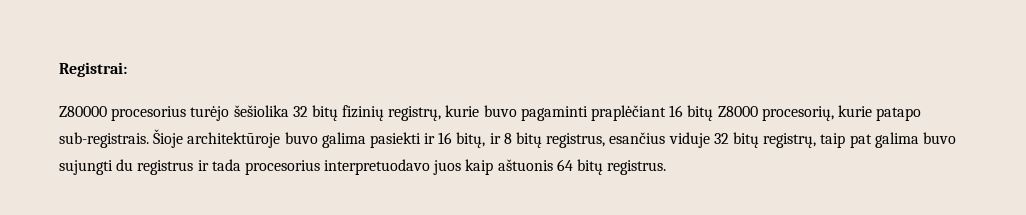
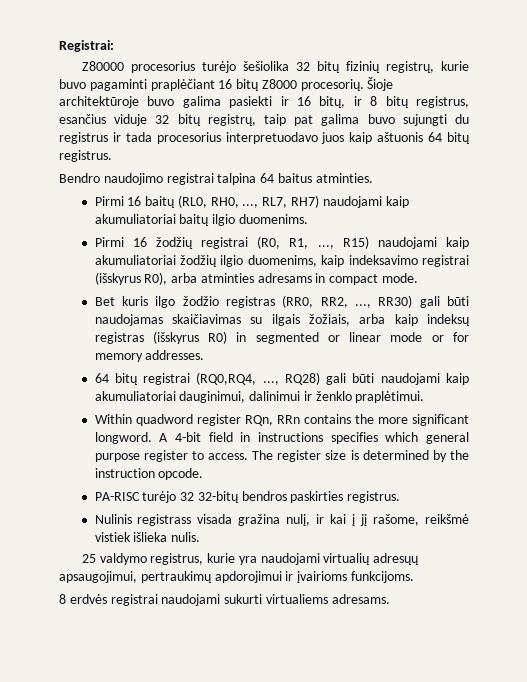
[761,105,922,121] [59,132,149,148] procesorių, kurie patapo sub-registrais. -> [300,79,364,91] procesorių.
(667, 167) none -> [59,173,373,185] [94,195,409,208] [94,214,308,226] [94,236,469,249] [94,255,470,267] [94,272,418,285] [94,295,470,308] [94,314,470,326] [94,331,470,344] [94,350,205,362] [94,372,470,385] [94,391,425,403] [94,414,469,426] [94,432,469,444] [94,450,469,462] [94,468,204,480] [94,491,401,503] [94,514,469,526] [94,532,201,542] [81,553,420,565] [59,571,414,583] [59,594,390,606] // Bendro naudojimo registrai talpina 64 baitus atminties. // Pirmi 16 baitų (RL0, RH0, ..., RL7, RH7) naudojami kaip akumuliatoriai baitų ilgio duomenims. // Pirmi 16 žodžių registrai (R0, R1, ..., R15) naudojami kaip akumuliatoriai žodžių ilgio duomenims, kaip indeksavimo registrai (išskyrus R0), arba atminties adresams in compact mode. // Bet kuris ilgo žodžio registras (RR0, RR2, ..., RR30) gali būti naudojamas skaičiavimas su ilgais žožiais, arba kaip indeksų registras (išskyrus R0) in segmented or linear mode or for memory addresses. // 64 bitų registrai (RQ0,RQ4, ..., RQ28) gali būti naudojami kaip akumuliatoriai dauginimui, dalinimui ir ženklo praplėtimui. // Within quadword register RQn, RRn contains the more significant longword. A 4-bit field in instructions specifies which general purpose register to access. The register size is determined by the instruction opcode. // PA-RISC turėjo 32 32-bitų bendros paskirties registrus. // Nulinis registrass visada gražina nulį, ir kai į jį rašome, reikšmė vistiek išlieka nulis. // 25 valdymo registrus, kurie yra naudojami virtualių adresųų apsaugojimui, pertraukimų apdorojimui ir įvairioms funkcijoms. // 8 erdvės registrai naudojami sukurti virtualiems adresams.

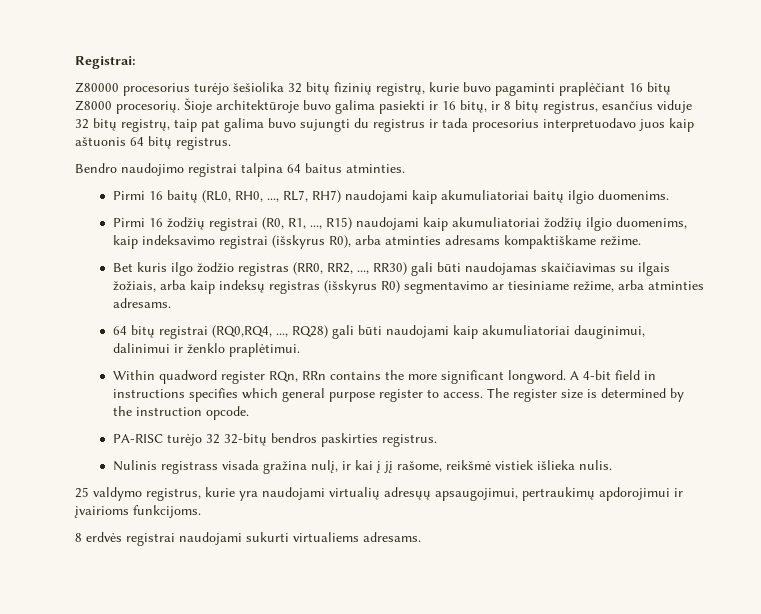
[315,273,418,285] in compact mode. -> [503,235,641,249] kompaktiškame režime.
[236,332,470,344] [94,350,205,362] in segmented or linear mode or for memory addresses. -> [403,280,704,294] [112,298,171,308] segmentavimo ar tiesiniame režime, arba atminties adresams.

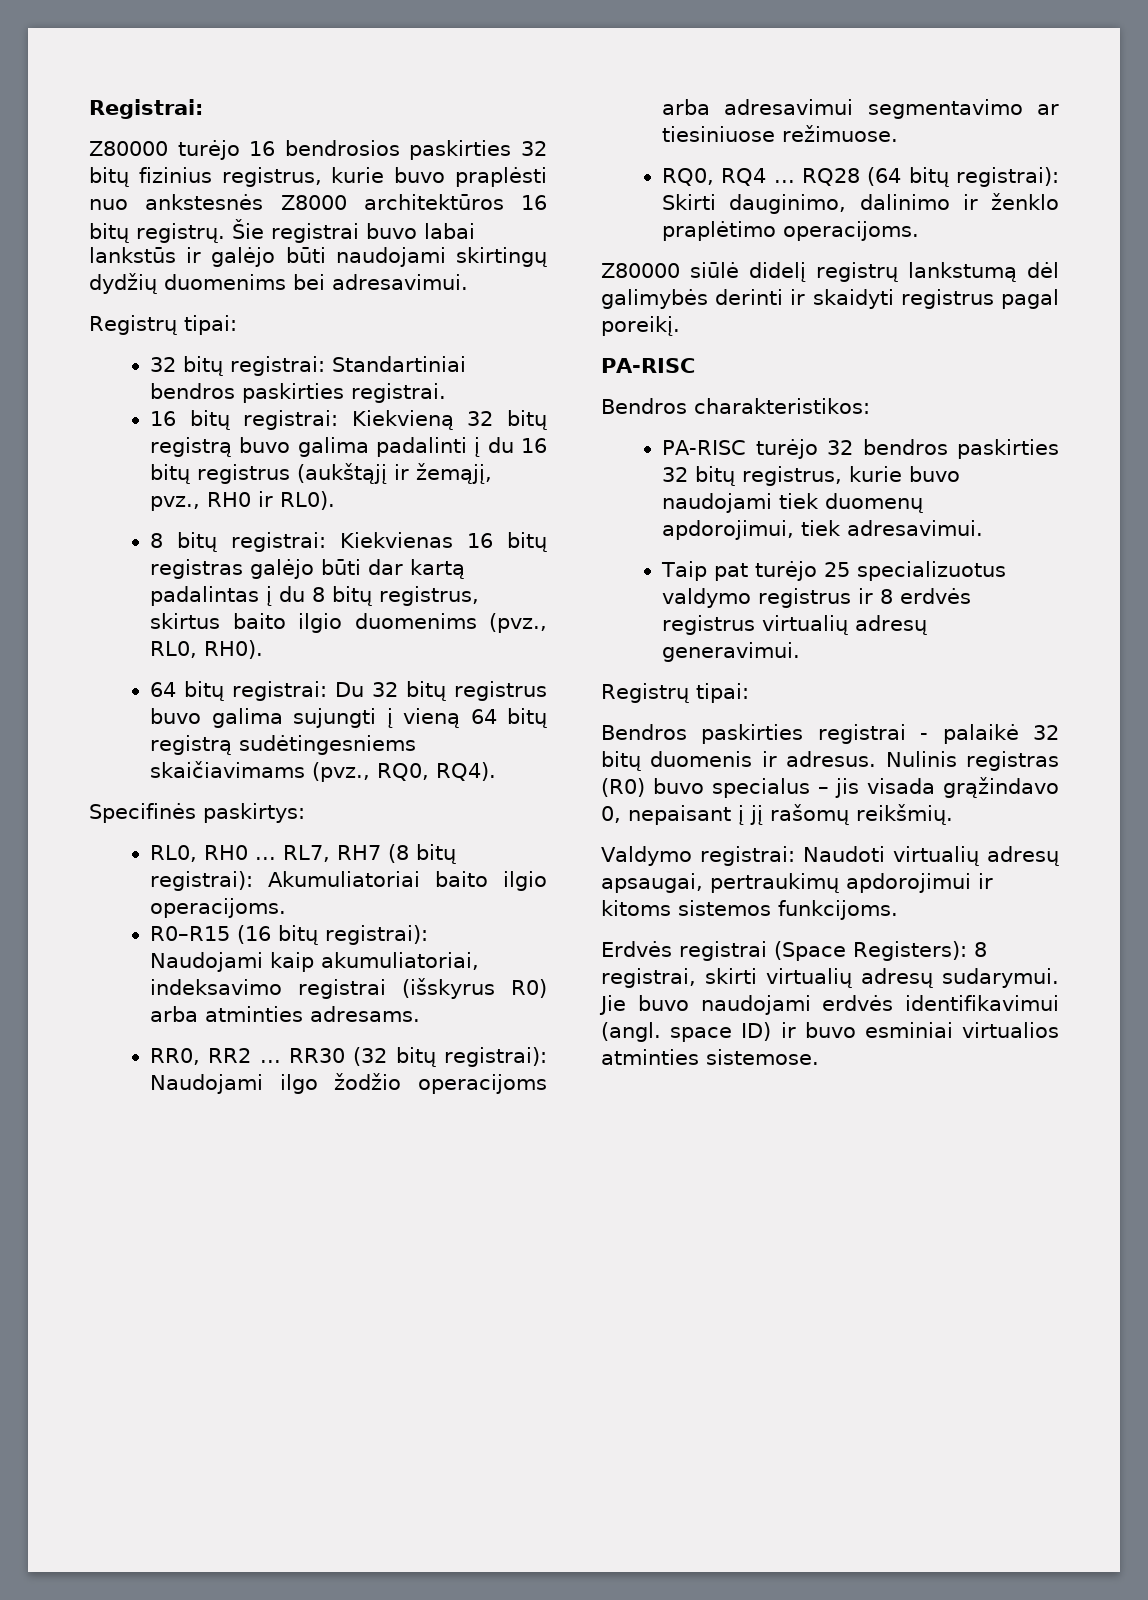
[123,82,671,96] [75,98,692,114] [75,118,694,132] [75,136,231,150] [75,163,405,177] [112,190,669,204] [112,217,687,231] [112,235,641,249] [112,262,670,276] [112,280,704,294] [112,298,171,308] [112,325,645,339] [112,343,300,357] [112,370,656,384] [112,388,684,402] [112,406,249,420] procesorius turėjo šešiolika 32 bitų fizinių registrų, kurie buvo pagaminti praplėčiant 16 bitų Z8000 procesorių. Šioje architektūroje buvo galima pasiekti ir 16 bitų, ir 8 bitų registrus, esančius viduje 32 bitų registrų, taip pat galima buvo sujungti du registrus ir tada procesorius interpretuodavo juos kaip aštuonis 64 bitų registrus. // Bendro naudojimo registrai talpina 64 baitus atminties. // Pirmi 16 baitų (RL0, RH0, ..., RL7, RH7) naudojami kaip akumuliatoriai baitų ilgio duomenims. // Pirmi 16 žodžių registrai (R0, R1, ..., R15) naudojami kaip akumuliatoriai žodžių ilgio duomenims, kaip indeksavimo registrai (išskyrus R0), arba atminties adresams kompaktiškame režime. // Bet kuris ilgo žodžio registras (RR0, RR2, ..., RR30) gali būti naudojamas skaičiavimas su ilgais žožiais, arba kaip indeksų registras (išskyrus R0) segmentavimo ar tiesiniame režime, arba atminties adresams. // 64 bitų registrai (RQ0,RQ4, ..., RQ28) gali būti naudojami kaip akumuliatoriai dauginimui, dalinimui ir ženklo praplėtimui. // Within quadword register RQn, RRn contains the more significant longword. A 4-bit field in instructions specifies which general purpose register to access. The register size is determined by the instruction opcode. -> [177,140,547,160] [89,167,547,187] [89,194,547,210] [89,219,475,243] [89,247,547,267] [89,273,468,294] [89,315,237,335] [150,356,467,376] [150,383,447,403] [150,410,547,430] [150,437,548,457] [150,463,493,484] [150,491,336,511] [150,532,547,552] [150,559,466,579] [150,586,480,606] [150,613,547,633] [150,640,264,659] [150,681,547,701] [150,708,547,728] [150,735,417,755] [150,761,497,782] [89,803,305,823] [150,844,457,864] [150,871,547,891] [150,898,287,918] [150,925,429,945] [150,952,480,972] [150,978,547,999] [150,1006,421,1022] [150,1047,548,1067] [150,1073,547,1094] [662,99,1059,119] [662,125,899,142] [662,167,1059,187] [662,193,1059,214] [662,221,920,241] [601,262,1059,282] [601,289,1059,309] [601,316,680,336] [601,358,695,373] [601,398,870,414] turėjo 16 bendrosios paskirties 32 bitų fizinius registrus, kurie buvo praplėsti nuo ankstesnės Z8000 architektūros 16 bitų registrų. Šie registrai buvo labai lankstūs ir galėjo būti naudojami skirtingų dydžių duomenims bei adresavimui. // Registrų tipai: // 32 bitų registrai: Standartiniai bendros paskirties registrai. // 16 bitų registrai: Kiekvieną 32 bitų registrą buvo galima padalinti į du 16 bitų registrus (aukštąjį ir žemąjį, pvz., RH0 ir RL0). // 8 bitų registrai: Kiekvienas 16 bitų registras galėjo būti dar kartą padalintas į du 8 bitų registrus, skirtus baito ilgio duomenims (pvz., RL0, RH0). // 64 bitų registrai: Du 32 bitų registrus buvo galima sujungti į vieną 64 bitų registrą sudėtingesniems skaičiavimams (pvz., RQ0, RQ4). // Specifinės paskirtys: // RL0, RH0 ... RL7, RH7 (8 bitų registrai): Akumuliatoriai baito ilgio operacijoms. // R0–R15 (16 bitų registrai): Naudojami kaip akumuliatoriai, indeksavimo registrai (išskyrus R0) arba atminties adresams. // RR0, RR2 ... RR30 (32 bitų registrai): Naudojami ilgo žodžio operacijoms arba adresavimui segmentavimo ar tiesiniuose režimuose. // RQ0, RQ4 ... RQ28 (64 bitų registrai): Skirti dauginimo, dalinimo ir ženklo praplėtimo operacijoms. // Z80000 siūlė didelį registrų lankstumą dėl galimybės derinti ir skaidyti registrus pagal poreikį. // PA-RISC // Bendros charakteristikos:
[223,433,437,447] [112,460,612,474] [75,487,518,501] 32-bitų bendros paskirties registrus. // Nulinis registrass visada gražina nulį, ir kai į jį rašome, reikšmė vistiek išlieka nulis. // 25 valdymo registrus, kurie yra naudojami virtualių adresųų apsaugojimui, -> [862,439,1059,459] [662,466,960,486] [662,493,924,513] [662,520,984,540] [661,561,1006,581] [662,588,972,608] [662,615,928,635] [662,642,801,662] [601,683,749,703] [601,724,1059,744] [601,751,1059,771] [601,777,1059,798] [601,804,953,825] [601,846,1059,866] [601,873,703,893] bendros paskirties 32 bitų registrus, kurie buvo naudojami tiek duomenų apdorojimui, tiek adresavimui. // Taip pat turėjo 25 specializuotus valdymo registrus ir 8 erdvės registrus virtualių adresų generavimui. // Registrų tipai: // Bendros paskirties registrai - palaikė 32 bitų duomenis ir adresus. Nulinis registras (R0) buvo specialus – jis visada grąžindavo 0, nepaisant į jį rašomų reikšmių. // Valdymo registrai: Naudoti virtualių adresų apsaugai,
[74,506,129,518] įvairioms -> [601,900,771,916] kitoms sistemos
[75,532,421,546] 8 erdvės registrai naudojami sukurti virtualiems adresams. -> [601,941,987,961] [601,968,1059,988] [599,995,1059,1015] [601,1022,1059,1042] [601,1049,819,1065] Erdvės registrai (Space Registers): 8 registrai, skirti virtualių adresų sudarymui. Jie buvo naudojami erdvės identifikavimui (angl. space ID) ir buvo esminiai virtualios atminties sistemose.

